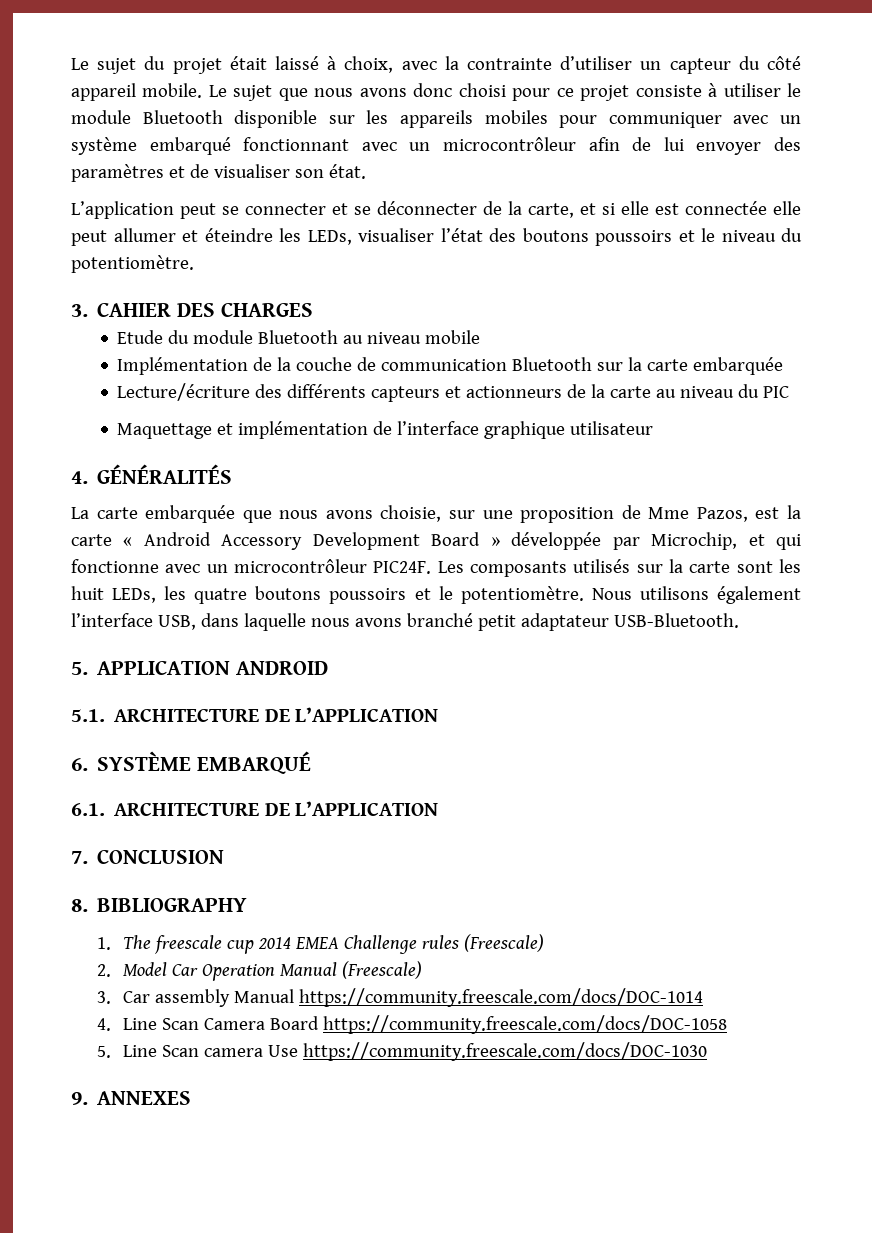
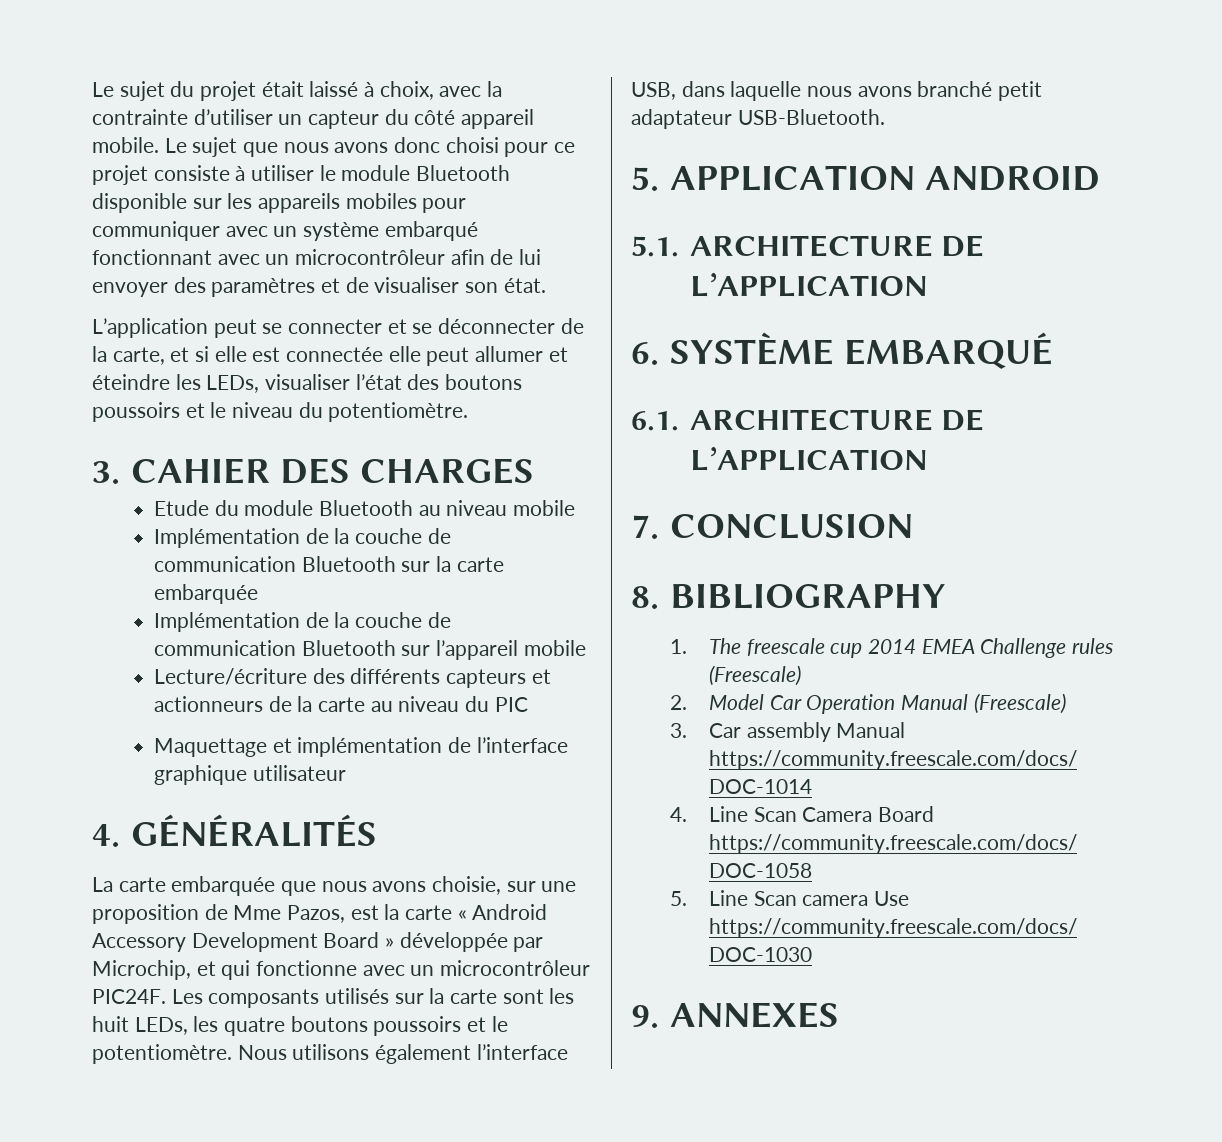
(784, 366) none -> [154,612,451,632] [154,640,586,660] // Implémentation de la couche de communication Bluetooth sur l’appareil mobile

